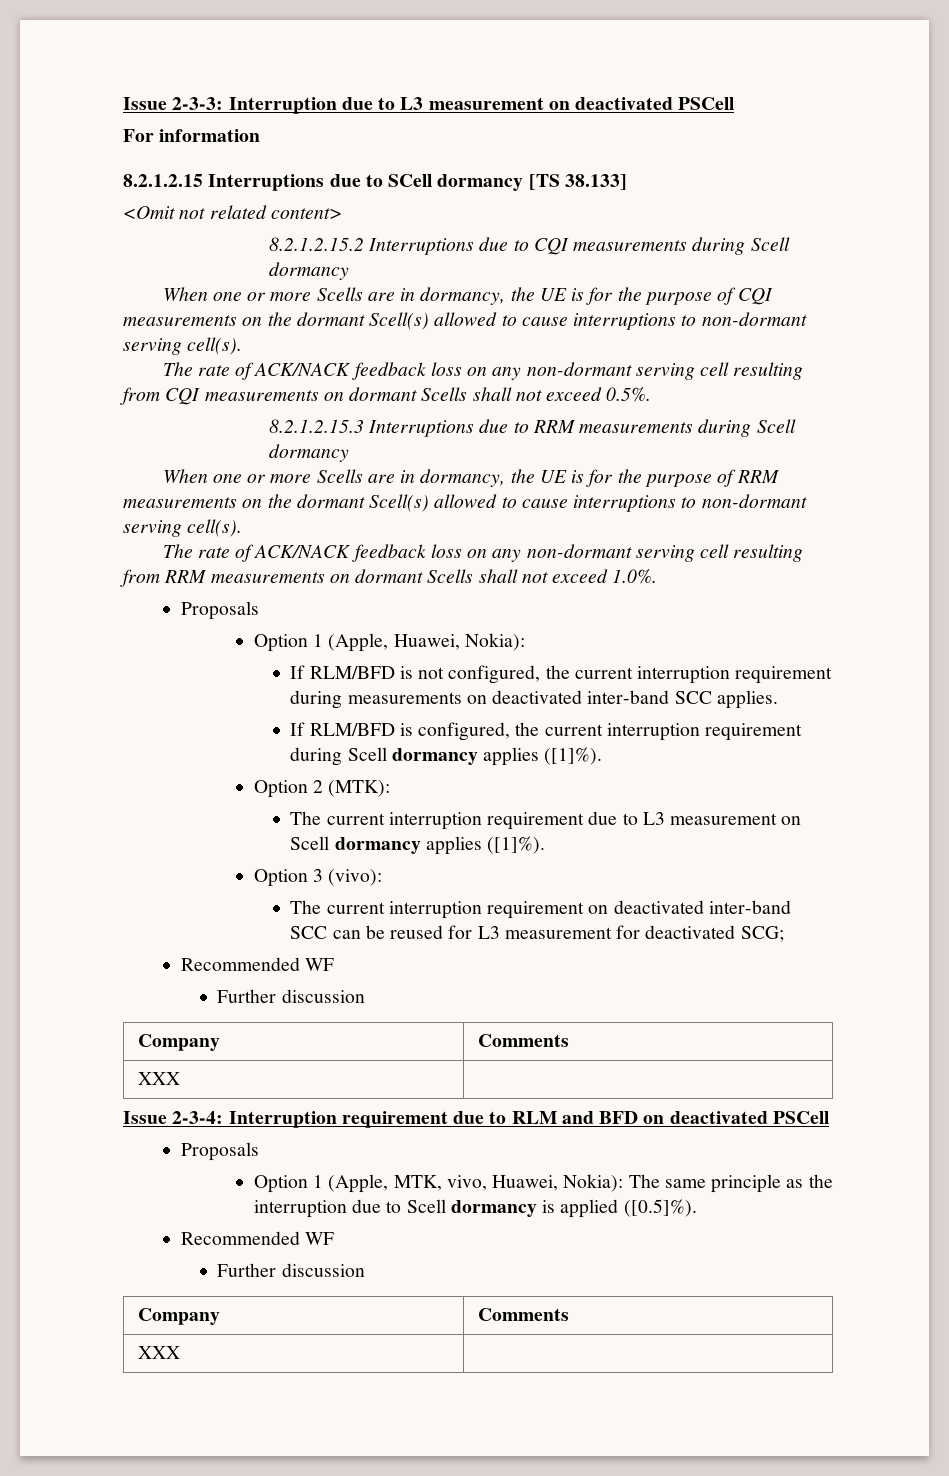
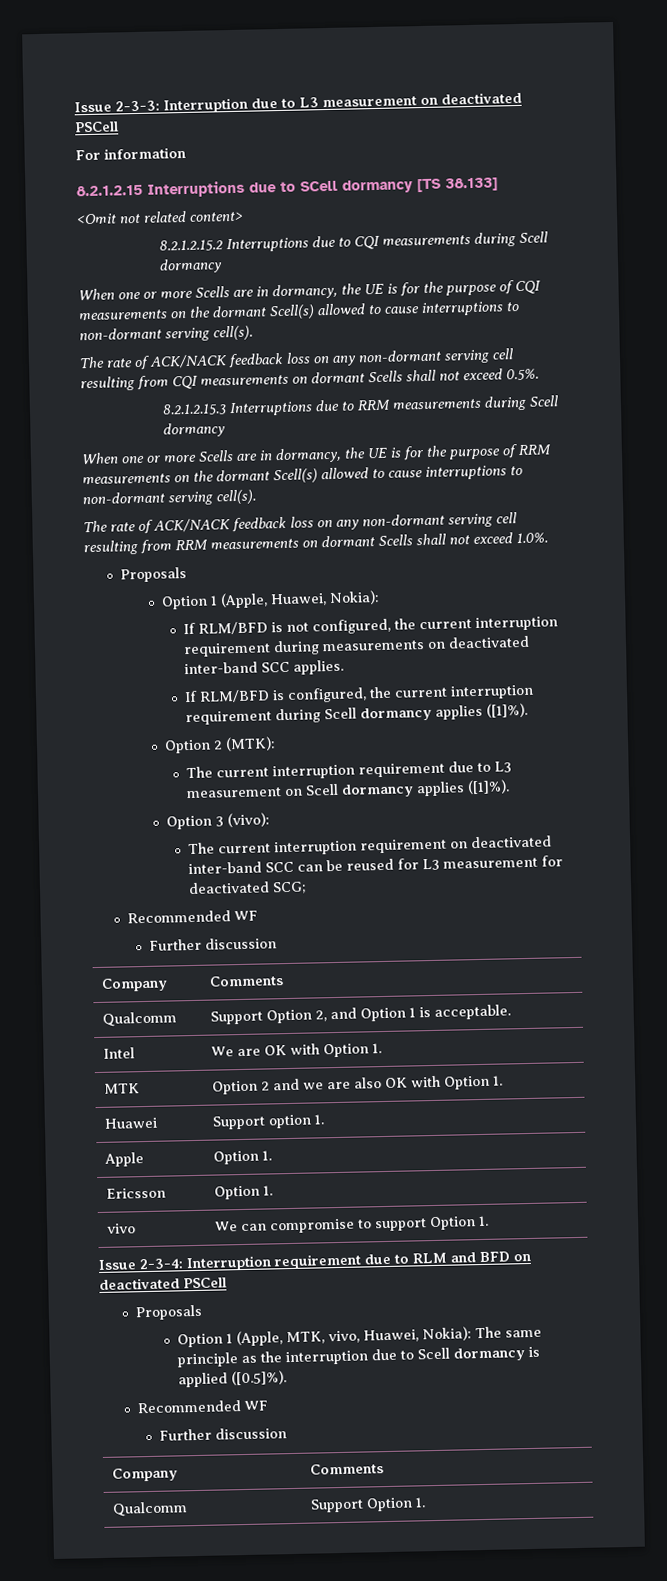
[137,1072,180,1085] XXX | -> [102,1011,178,1027] [210,1004,512,1025] [103,1047,136,1059] [211,1043,383,1058] [104,1083,141,1094] [212,1075,504,1095] [104,1117,159,1129] [212,1114,325,1130] [104,1152,145,1167] [213,1150,273,1165] [106,1187,167,1199] [214,1185,274,1200] [107,1223,137,1234] [215,1215,490,1234] Qualcomm | Support Option 2, and Option 1 is acceptable. // Intel | We are OK with Option 1. // MTK | Option 2 and we are also OK with Option 1. // Huawei | Support option 1. // Apple | Option 1. // Ericsson | Option 1. // vivo | We can compromise to support Option 1.
[137,1346,180,1359] XXX | -> [112,1501,189,1517] [310,1497,427,1513] Qualcomm | Support Option 1.

